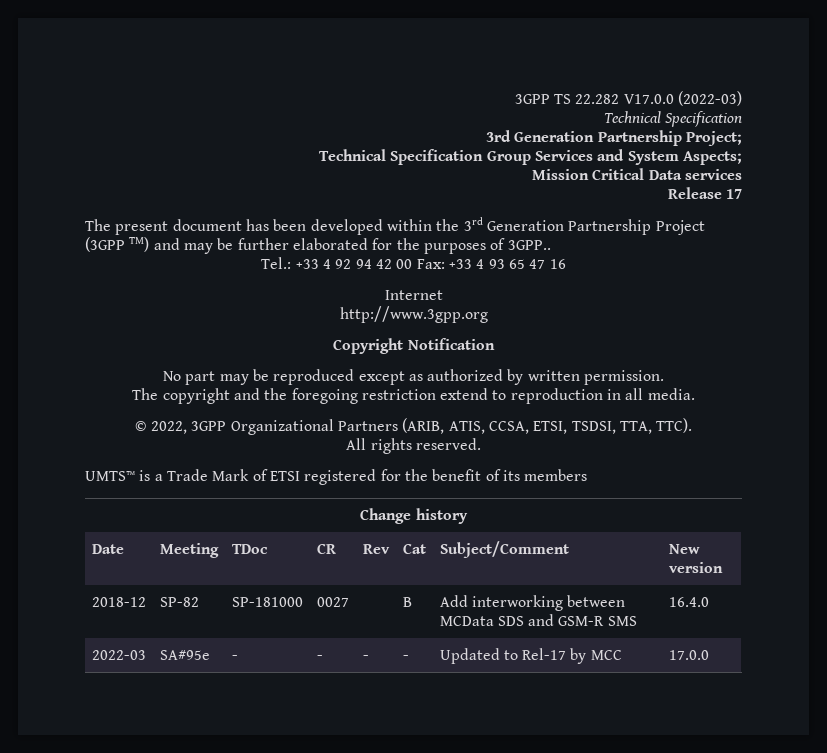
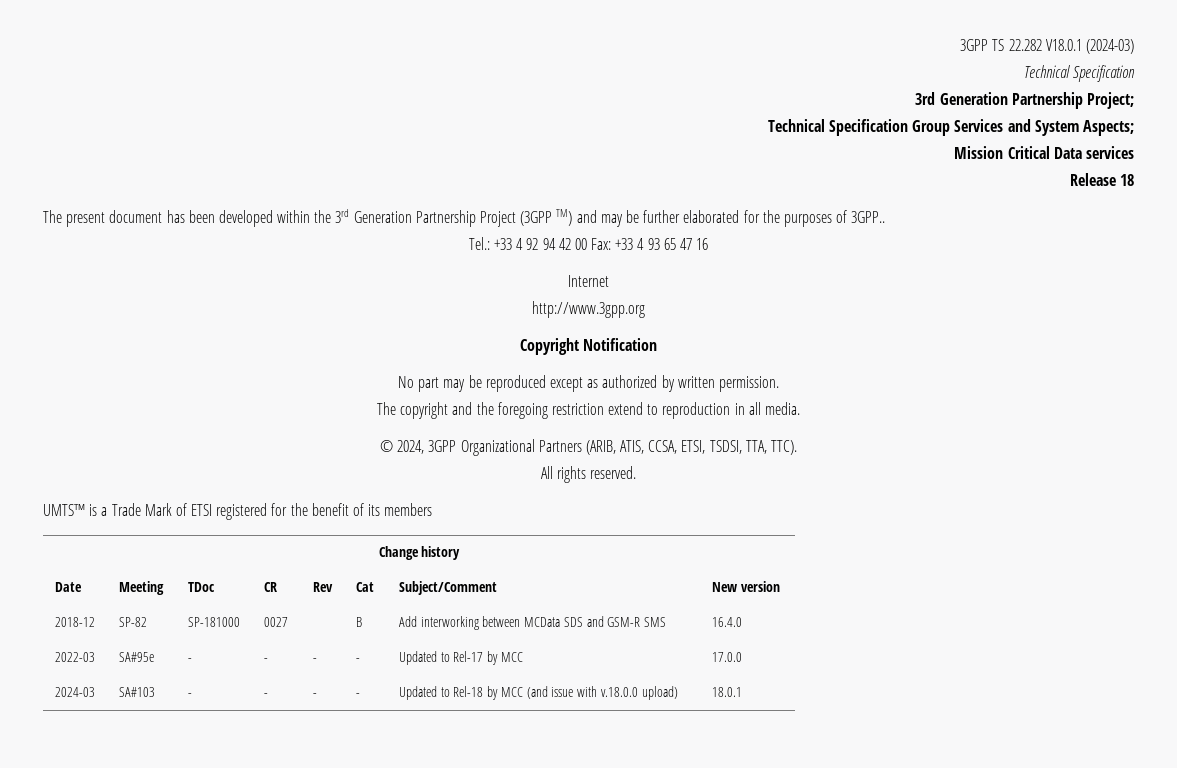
[623,91,743,106] V17.0.0 (2022-03) -> [1045,39,1134,54] V18.0.1 (2024-03)
[726,189,743,199] 17 -> [1120,174,1134,186] 18
[151,421,188,434] 2022, -> [397,440,425,454] 2024,
(709, 655) none -> [54,687,95,697] [118,687,155,697] [187,693,192,697] [263,693,268,697] [312,693,317,697] [355,693,360,697] [398,686,678,700] [711,687,742,697] // 2024-03 | SA#103 | - | - | - | - | Updated to Rel-18 by MCC (and issue with v.18.0.0 upload) | 18.0.1

